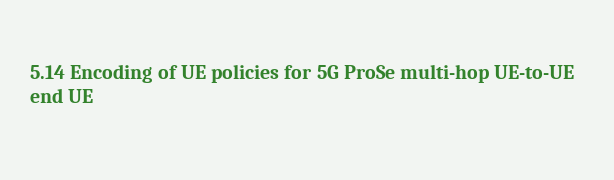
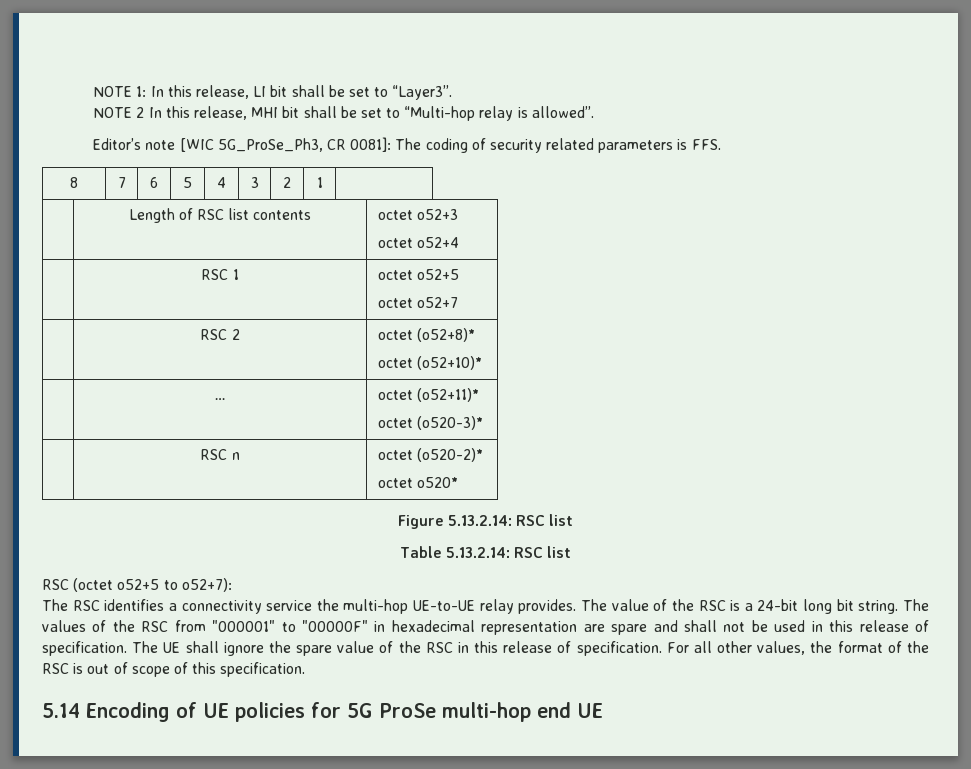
(30, 72) none -> [93,85,453,100] [93,106,594,121] [93,137,721,153] [70,177,78,188] [117,177,126,188] [150,177,158,188] [183,177,192,188] [217,177,226,188] [250,177,259,188] [283,177,291,188] [316,177,323,188] [128,208,312,223] [377,209,459,220] [377,237,460,248] [201,269,239,280] [377,269,460,280] [377,297,459,308] [200,329,240,340] [377,328,476,342] [377,356,483,370] [214,398,226,400] [377,388,480,402] [377,416,484,430] [200,449,240,460] [377,448,484,462] [377,477,459,488] [397,514,574,529] [399,546,572,558] [42,578,232,592] [42,599,929,614] [42,620,930,635] [42,641,929,656] [42,662,306,677] NOTE 1: In this release, LI bit shall be set to “Layer3”. // NOTE 2 In this release, MHI bit shall be set to “Multi-hop relay is allowed”. // Editor’s note [WIC 5G_ProSe_Ph3, CR 0081]: The coding of security related parameters is FFS. // 8 | 7 | 6 | 5 | 4 | 3 | 2 | 1 | // | Length of RSC list contents | octet o52+3 // octet o52+4 // | RSC 1 | octet o52+5 // octet o52+7 // | RSC 2 | octet (o52+8)* // octet (o52+10)* // | … | octet (o52+11)* // octet (o520-3)* // | RSC n | octet (o520-2)* // octet o520* // Figure 5.13.2.14: RSC list // Table 5.13.2.14: RSC list // RSC (octet o52+5 to o52+7): // The RSC identifies a connectivity service the multi-hop UE-to-UE relay provides. The value of the RSC is a 24-bit long bit string. The values of the RSC from "000001" to "00000F" in hexadecimal representation are spare and shall not be used in this release of specification. The UE shall ignore the spare value of the RSC in this release of specification. For all other values, the format of the RSC is out of scope of this specification. //
[494,65,575,79] UE-to-UE -> (531, 712) none

